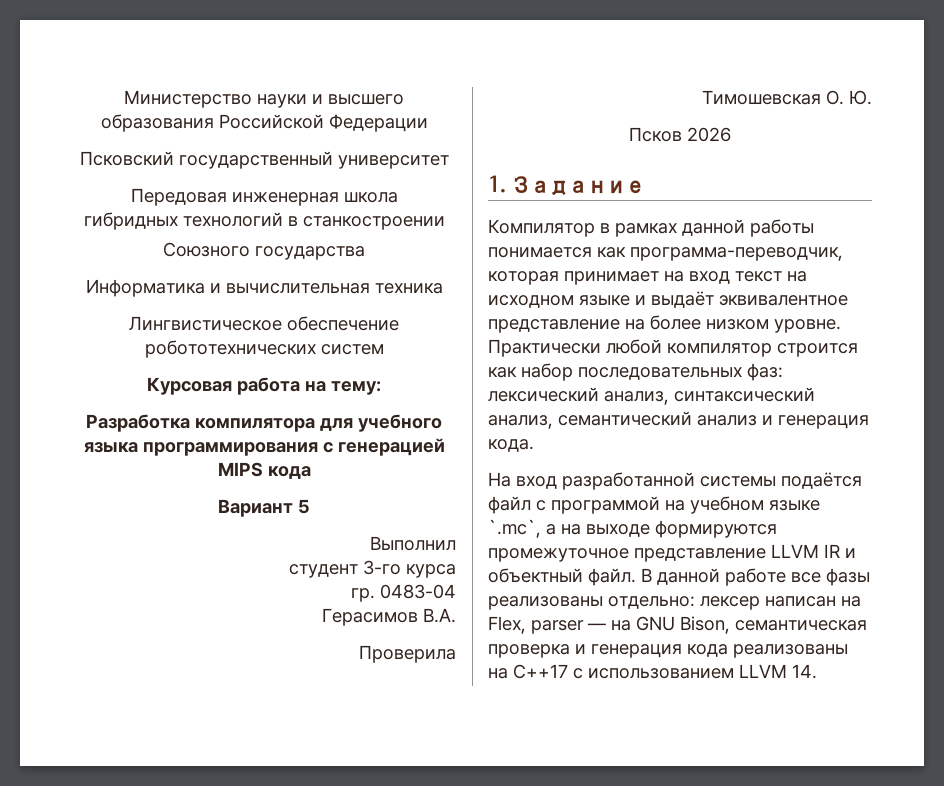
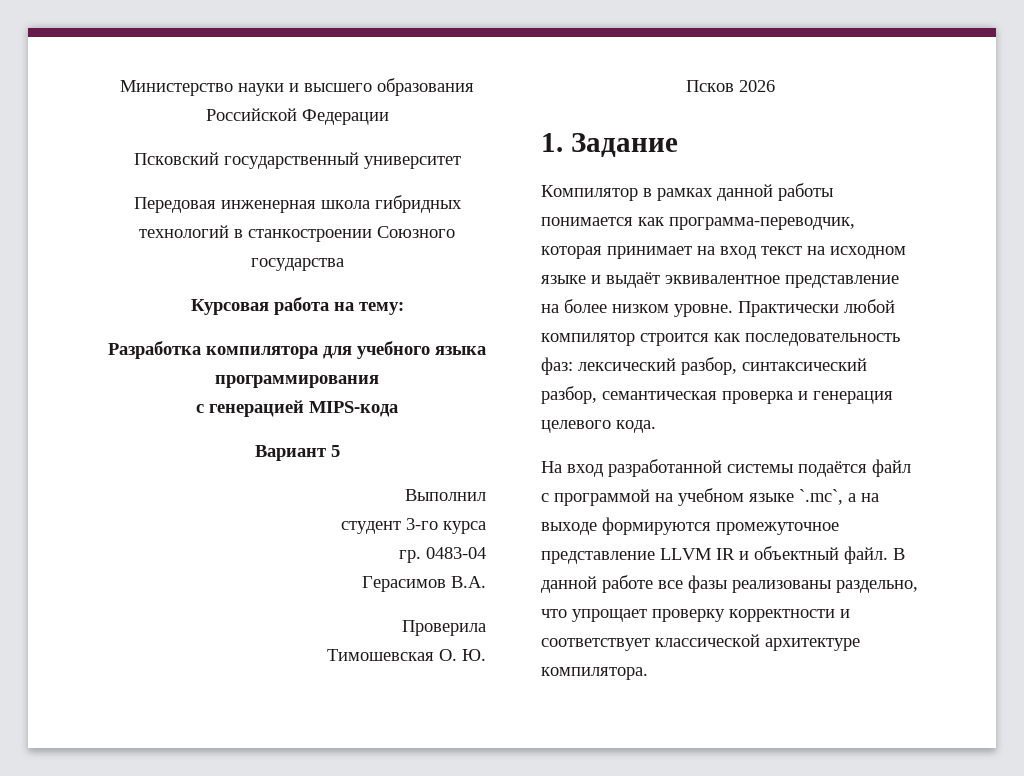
(398, 197) // -> (370, 204) none
(445, 223) // -> (372, 235) none
[85,279,443,297] [129,316,399,331] [144,340,384,358] // Информатика и вычислительная техника // Лингвистическое обеспечение робототехнических систем -> (344, 264) none
(318, 449) none -> (379, 381) //
[217,462,311,479] MIPS кода -> [309,401,398,417] MIPS-кода
[521,363,783,381] [488,387,815,405] [488,411,869,429] набор последовательных фаз: лексический анализ, синтаксический анализ, семантический анализ и генерация -> [745,333,900,346] [541,357,867,375] [541,386,893,404] [541,420,611,433] последовательность фаз: лексический разбор, синтаксический разбор, семантическая проверка и генерация целевого
[608,596,861,610] [488,616,867,634] [488,644,848,658] [488,664,817,679] отдельно: лексер написан на Flex, parser — на GNU Bison, семантическая проверка и генерация кода реализованы на C++17 с использованием LLVM 14. -> [836,580,918,593] [541,609,850,622] [541,634,860,651] [541,667,648,680] раздельно, что упрощает проверку корректности и соответствует классической архитектуре компилятора.

